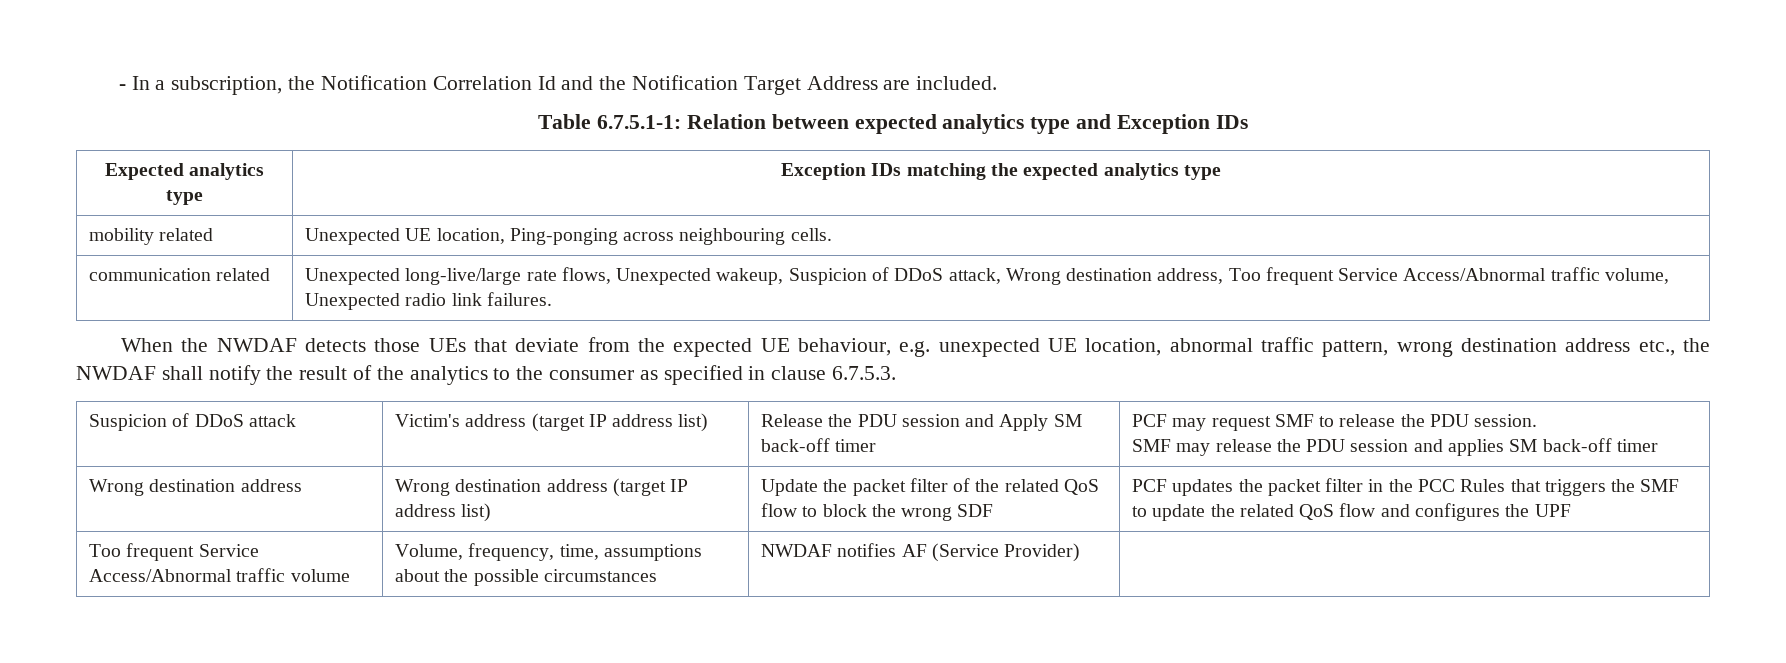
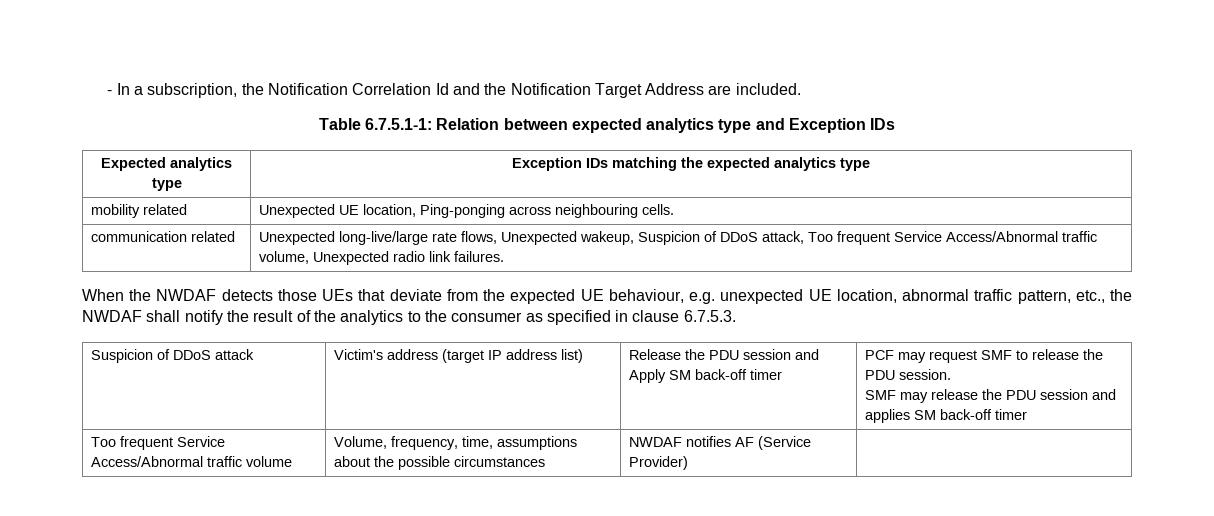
[1005,268,1224,285] Wrong destination address, -> (805, 237) none
[1396,338,1631,357] wrong destination address -> (1071, 297) none
[89,479,302,496] [395,478,689,497] [395,503,492,522] [761,478,1099,496] [761,503,994,521] [1132,478,1680,496] [1132,503,1571,521] // Wrong destination address | Wrong destination address (target IP address list) | Update the packet filter of the related QoS flow to block the wrong SDF | PCF updates the packet filter in the PCC Rules that triggers the SMF to update the related QoS flow and configures the UPF -> (1028, 414) none

